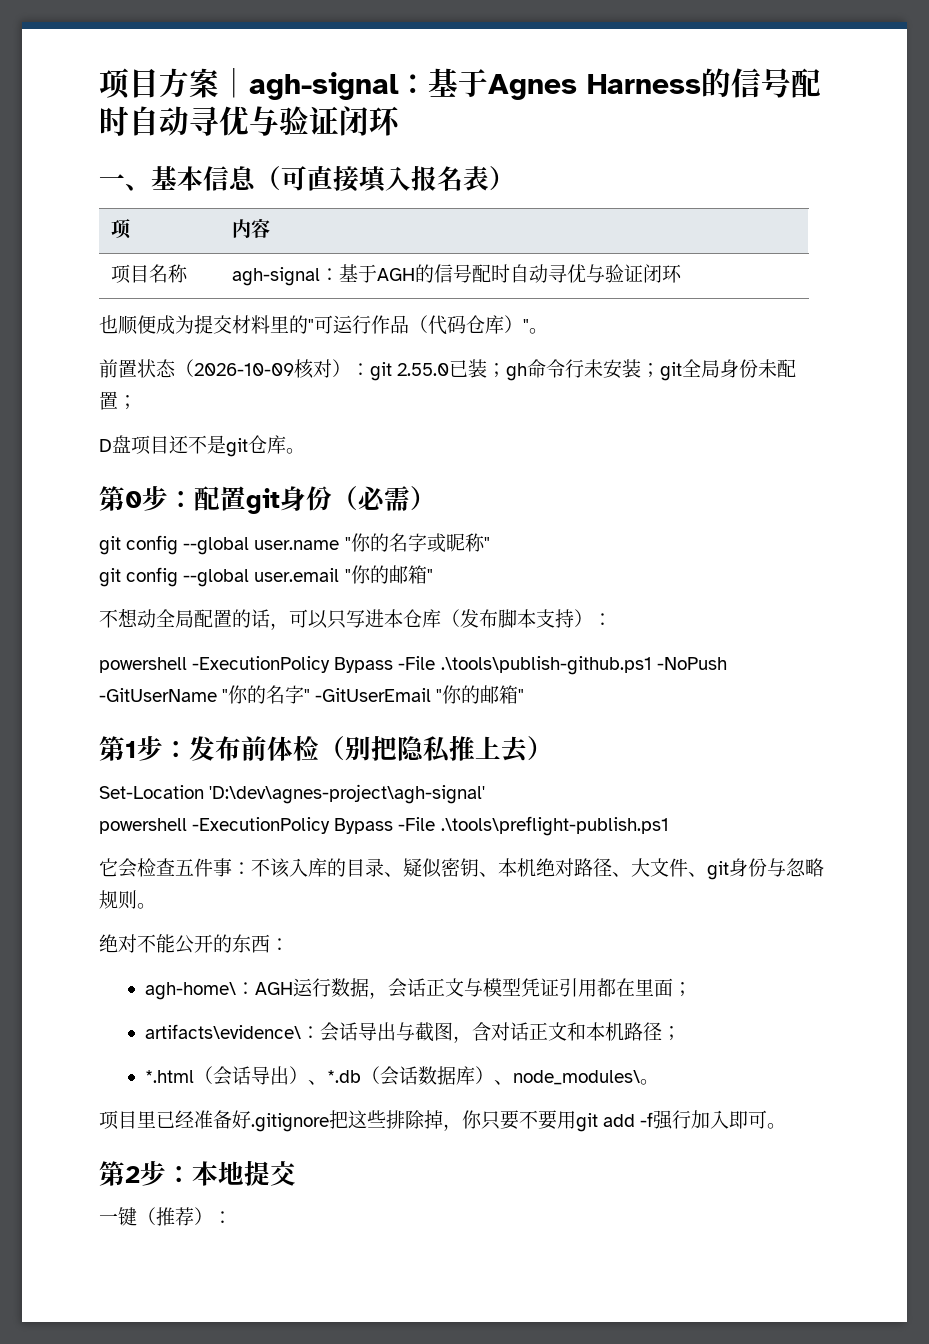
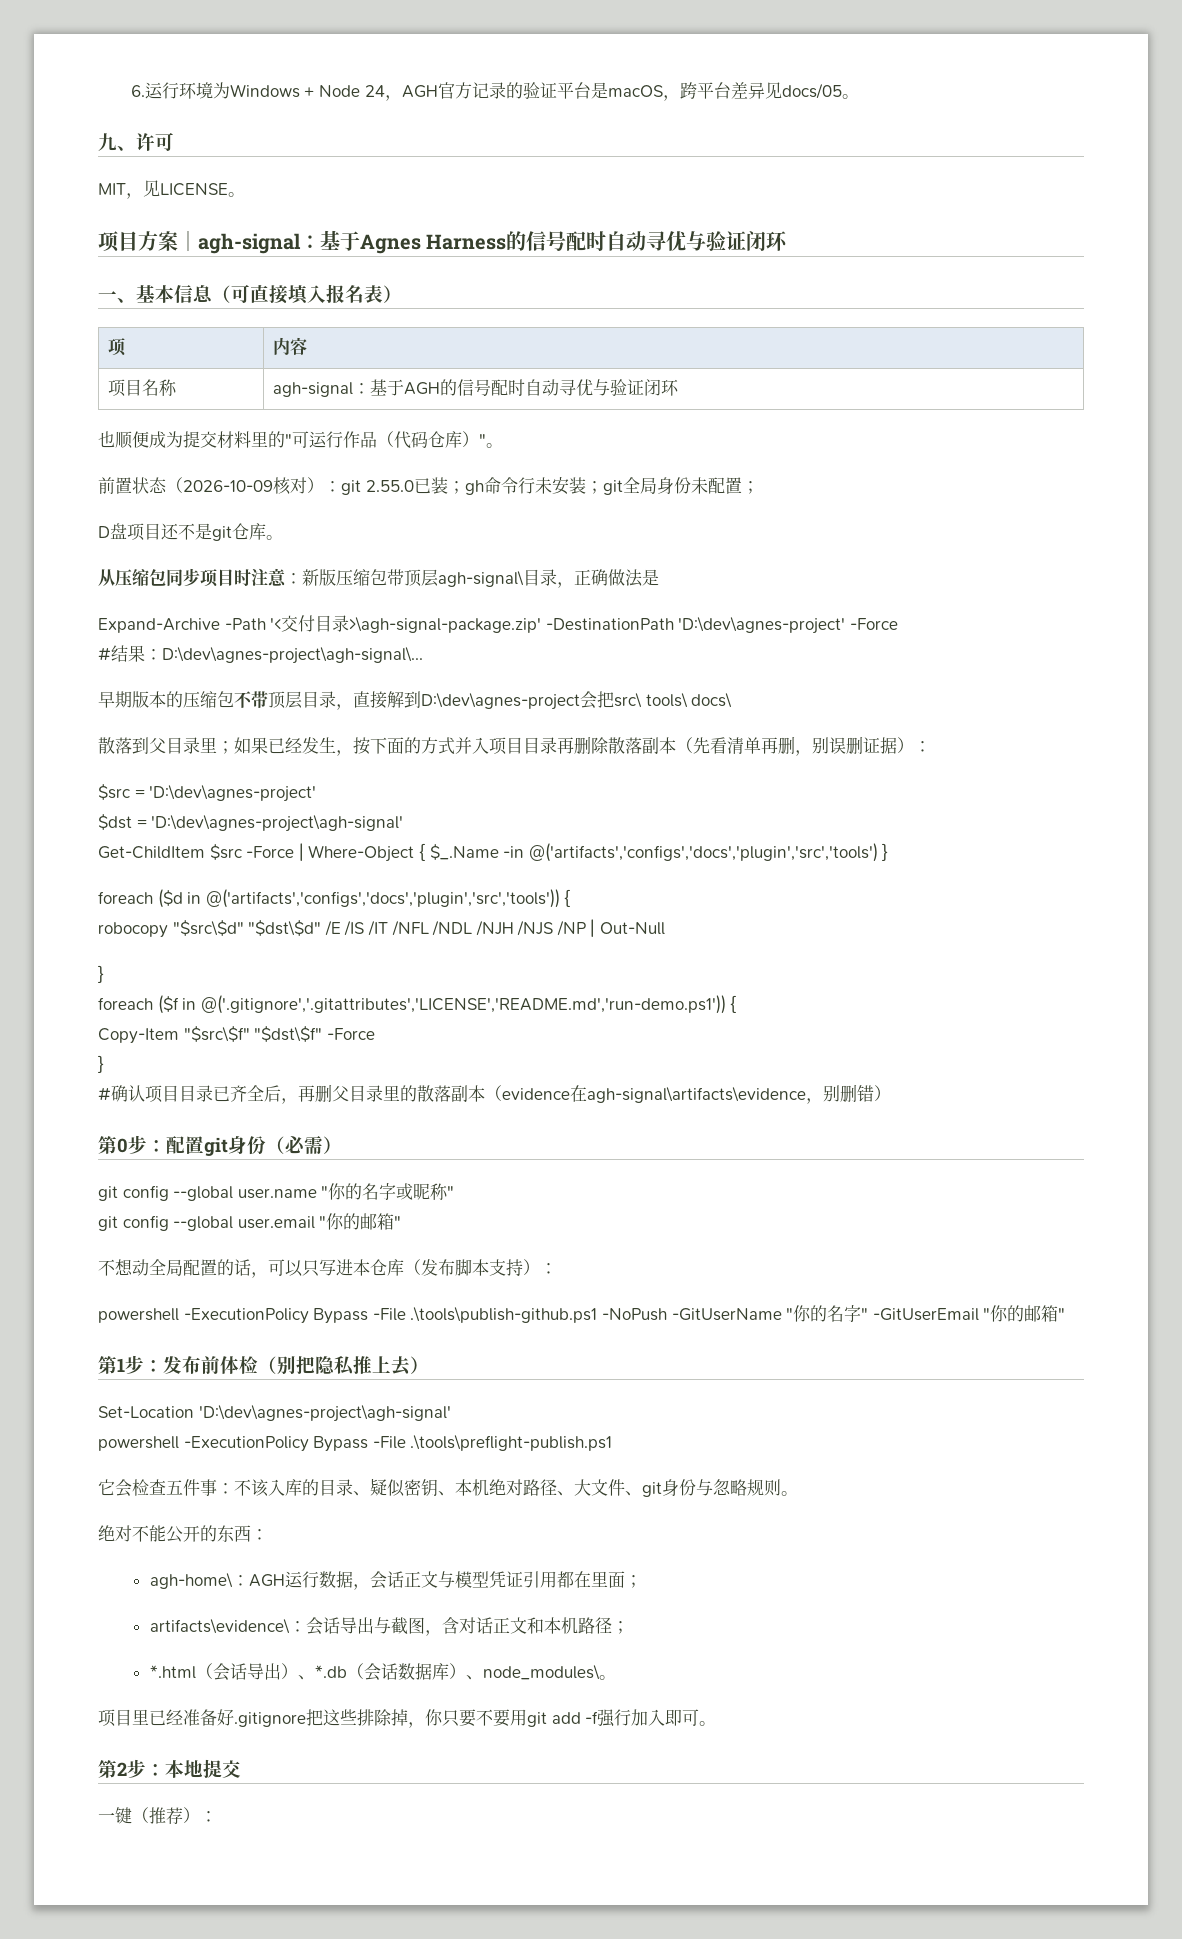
(99, 84) none -> [130,82,859,101] [98,132,174,151] [98,180,245,199] 6.运行环境为Windows + Node 24，AGH官方记录的验证平台是macOS，跨平台差异见docs/05。 // 九、许可 // MIT，见LICENSE。 //
(305, 451) none -> [98,568,659,588] [98,615,898,634] [98,645,423,664] [98,691,733,710] [98,736,931,756] [98,784,317,802] [98,814,404,832] [98,843,889,862] [98,889,571,908] [98,919,666,938] [98,965,104,983] [98,995,737,1014] [98,1026,375,1044] [98,1055,104,1073] [98,1084,891,1104] // 从压缩包同步项目时注意：新版压缩包带顶层agh-signal\目录，正确做法是 // Expand-Archive -Path '<交付目录>\agh-signal-package.zip' -DestinationPath 'D:\dev\agnes-project' -Force // #结果：D:\dev\agnes-project\agh-signal\... // 早期版本的压缩包不带顶层目录，直接解到D:\dev\agnes-project会把src\ tools\ docs\ // 散落到父目录里；如果已经发生，按下面的方式并入项目目录再删除散落副本（先看清单再删，别误删证据）： // $src = 'D:\dev\agnes-project' // $dst = 'D:\dev\agnes-project\agh-signal' // Get-ChildItem $src -Force | Where-Object { $_.Name -in @('artifacts','configs','docs','plugin','src','tools') } // foreach ($d in @('artifacts','configs','docs','plugin','src','tools')) { // robocopy "$src\$d" "$dst\$d" /E /IS /IT /NFL /NDL /NJH /NJS /NP | Out-Null // } // foreach ($f in @('.gitignore','.gitattributes','LICENSE','README.md','run-demo.ps1')) { // Copy-Item "$src\$f" "$dst\$f" -Force // } // #确认项目目录已齐全后，再删父目录里的散落副本（evidence在agh-signal\artifacts\evidence，别删错）

